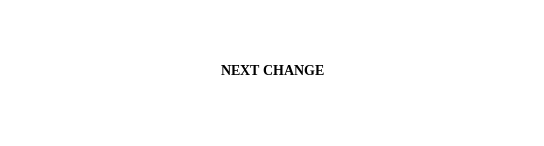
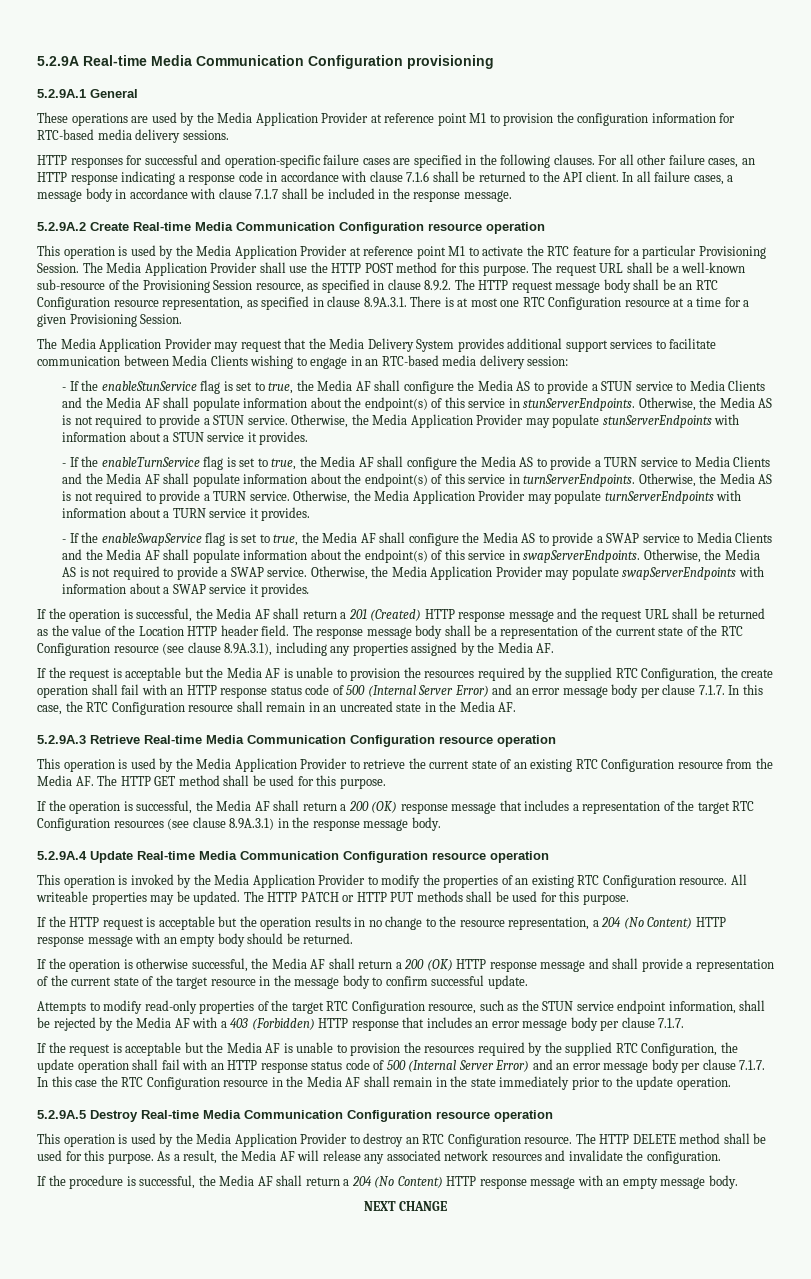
(220, 70) none -> [37,55,494,69] [37,89,138,98] [37,112,736,126] [37,129,229,143] [37,154,755,168] [37,171,734,185] [37,188,512,202] [37,222,545,234] [37,245,766,259] [37,262,746,276] [37,279,718,293] [37,296,750,310] [37,314,183,327] [37,338,717,352] [37,355,569,369] [62,380,766,394] [62,397,773,411] [62,414,740,428] [62,431,309,445] [62,456,771,470] [62,473,773,487] [62,490,742,504] [62,507,311,521] [62,532,773,546] [62,549,760,563] [62,566,764,580] [62,583,310,597] [37,608,766,622] [37,625,743,639] [37,642,555,656] [37,667,774,681] [37,684,763,698] [37,701,517,715] [37,735,556,747] [37,758,773,772] [37,775,386,789] [37,800,755,814] [37,817,441,831] [37,851,549,863] [37,874,747,888] [36,891,629,905] [37,916,726,930] [37,933,354,947] [37,958,774,972] [37,975,528,989] [37,1000,766,1014] [37,1017,685,1031] [37,1042,738,1056] [37,1059,766,1073] [37,1076,731,1090] [37,1110,553,1122] [37,1133,767,1147] [37,1150,721,1164] [37,1175,738,1189] 5.2.9A Real-time Media Communication Configuration provisioning // 5.2.9A.1 General // These operations are used by the Media Application Provider at reference point M1 to provision the configuration information for RTC-based media delivery sessions. // HTTP responses for successful and operation-specific failure cases are specified in the following clauses. For all other failure cases, an HTTP response indicating a response code in accordance with clause 7.1.6 shall be returned to the API client. In all failure cases, a message body in accordance with clause 7.1.7 shall be included in the response message. // 5.2.9A.2 Create Real-time Media Communication Configuration resource operation // This operation is used by the Media Application Provider at reference point M1 to activate the RTC feature for a particular Provisioning Session. The Media Application Provider shall use the HTTP POST method for this purpose. The request URL shall be a well-known sub-resource of the Provisioning Session resource, as specified in clause 8.9.2. The HTTP request message body shall be an RTC Configuration resource representation, as specified in clause 8.9A.3.1. There is at most one RTC Configuration resource at a time for a given Provisioning Session. // The Media Application Provider may request that the Media Delivery System provides additional support services to facilitate communication between Media Clients wishing to engage in an RTC-based media delivery session: // - If the enableStunService flag is set to true, the Media AF shall configure the Media AS to provide a STUN service to Media Clients and the Media AF shall populate information about the endpoint(s) of this service in stunServerEndpoints. Otherwise, the Media AS is not required to provide a STUN service. Otherwise, the Media Application Provider may populate stunServerEndpoints with information about a STUN service it provides. // - If the enableTurnService flag is set to true, the Media AF shall configure the Media AS to provide a TURN service to Media Clients and the Media AF shall populate information about the endpoint(s) of this service in turnServerEndpoints. Otherwise, the Media AS is not required to provide a TURN service. Otherwise, the Media Application Provider may populate turnServerEndpoints with information about a TURN service it provides. // - If the enableSwapService flag is set to true, the Media AF shall configure the Media AS to provide a SWAP service to Media Clients and the Media AF shall populate information about the endpoint(s) of this service in swapServerEndpoints. Otherwise, the Media AS is not required to provide a SWAP service. Otherwise, the Media Application Provider may populate swapServerEndpoints with information about a SWAP service it provides. // If the operation is successful, the Media AF shall return a 201 (Created) HTTP response message and the request URL shall be returned as the value of the Location HTTP header field. The response message body shall be a representation of the current state of the RTC Configuration resource (see clause 8.9A.3.1), including any properties assigned by the Media AF. // If the request is acceptable but the Media AF is unable to provision the resources required by the supplied RTC Configuration, the create operation shall fail with an HTTP response status code of 500 (Internal Server Error) and an error message body per clause 7.1.7. In this case, the RTC Configuration resource shall remain in an uncreated state in the Media AF. // 5.2.9A.3 Retrieve Real-time Media Communication Configuration resource operation // This operation is used by the Media Application Provider to retrieve the current state of an existing RTC Configuration resource from the Media AF. The HTTP GET method shall be used for this purpose. // If the operation is successful, the Media AF shall return a 200 (OK) response message that includes a representation of the target RTC Configuration resources (see clause 8.9A.3.1) in the response message body. // 5.2.9A.4 Update Real-time Media Communication Configuration resource operation // This operation is invoked by the Media Application Provider to modify the properties of an existing RTC Configuration resource. All writeable properties may be updated. The HTTP PATCH or HTTP PUT methods shall be used for this purpose. // If the HTTP request is acceptable but the operation results in no change to the resource representation, a 204 (No Content) HTTP response message with an empty body should be returned. // If the operation is otherwise successful, the Media AF shall return a 200 (OK) HTTP response message and shall provide a representation of the current state of the target resource in the message body to confirm successful update. // Attempts to modify read-only properties of the target RTC Configuration resource, such as the STUN service endpoint information, shall be rejected by the Media AF with a 403 (Forbidden) HTTP response that includes an error message body per clause 7.1.7. // If the request is acceptable but the Media AF is unable to provision the resources required by the supplied RTC Configuration, the update operation shall fail with an HTTP response status code of 500 (Internal Server Error) and an error message body per clause 7.1.7. In this case the RTC Configuration resource in the Media AF shall remain in the state immediately prior to the update operation. // 5.2.9A.5 Destroy Real-time Media Communication Configuration resource operation // This operation is used by the Media Application Provider to destroy an RTC Configuration resource. The HTTP DELETE method shall be used for this purpose. As a result, the Media AF will release any associated network resources and invalidate the configuration. // If the procedure is successful, the Media AF shall return a 204 (No Content) HTTP response message with an empty message body. //

